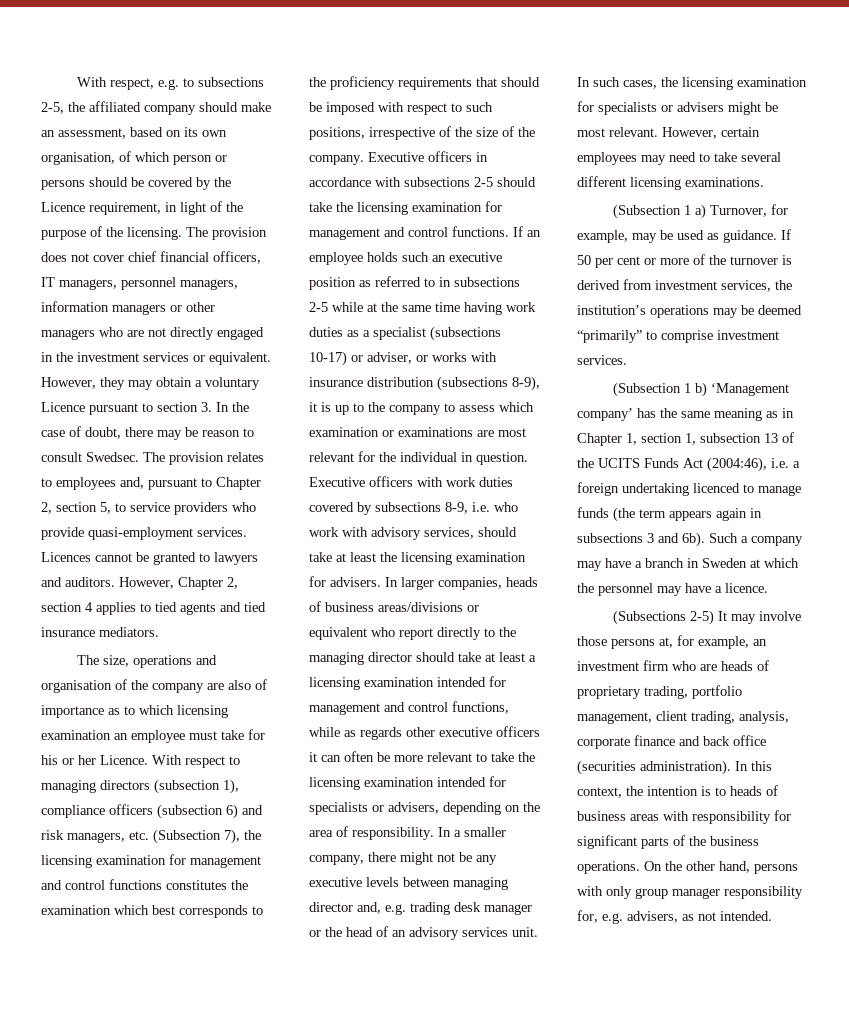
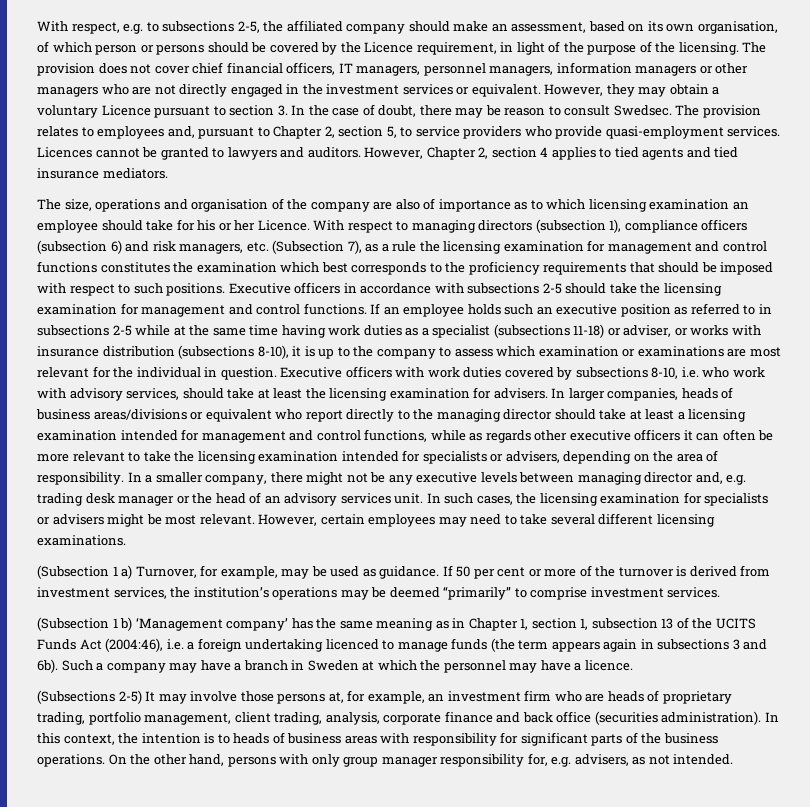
[189,731,217,740] must -> [101,220,143,231] should
(240, 836) none -> [365,241,417,252] as a rule
[309,126,535,140] [309,155,364,165] positions, irrespective of the size of the company. -> [166,283,226,296] positions.
[309,351,347,366] 10-17) -> [573,324,605,338] 11-18)
[512,376,540,391] 8-9), -> [257,345,289,359] 8-10),
[445,502,468,514] 8-9, -> [651,367,679,379] 8-10,

